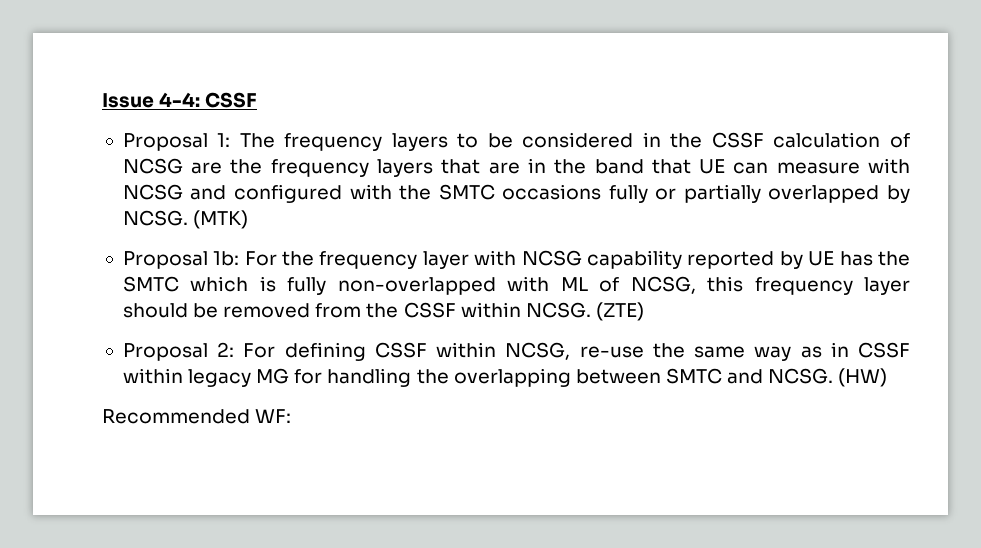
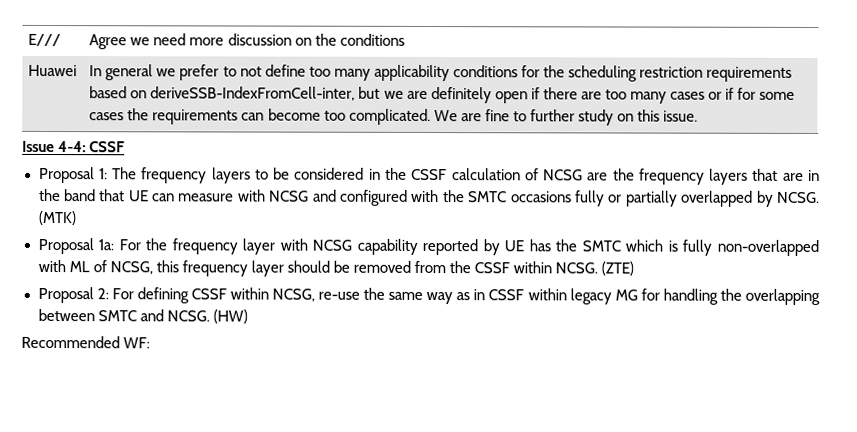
(102, 100) none -> [28,33,62,47] [89,33,405,50] [28,64,78,77] [89,64,793,82] [89,86,796,104] [89,108,699,126] E/// | Agree we need more discussion on the conditions // Huawei | In general we prefer to not define too many applicability conditions for the scheduling restriction requirements based on deriveSSB-IndexFromCell-inter, but we are definitely open if there are too many cases or if for some cases the requirements can become too complicated. We are fine to further study on this issue. //
[213,251,240,266] 1b: -> [98,239,115,251] 1a:

